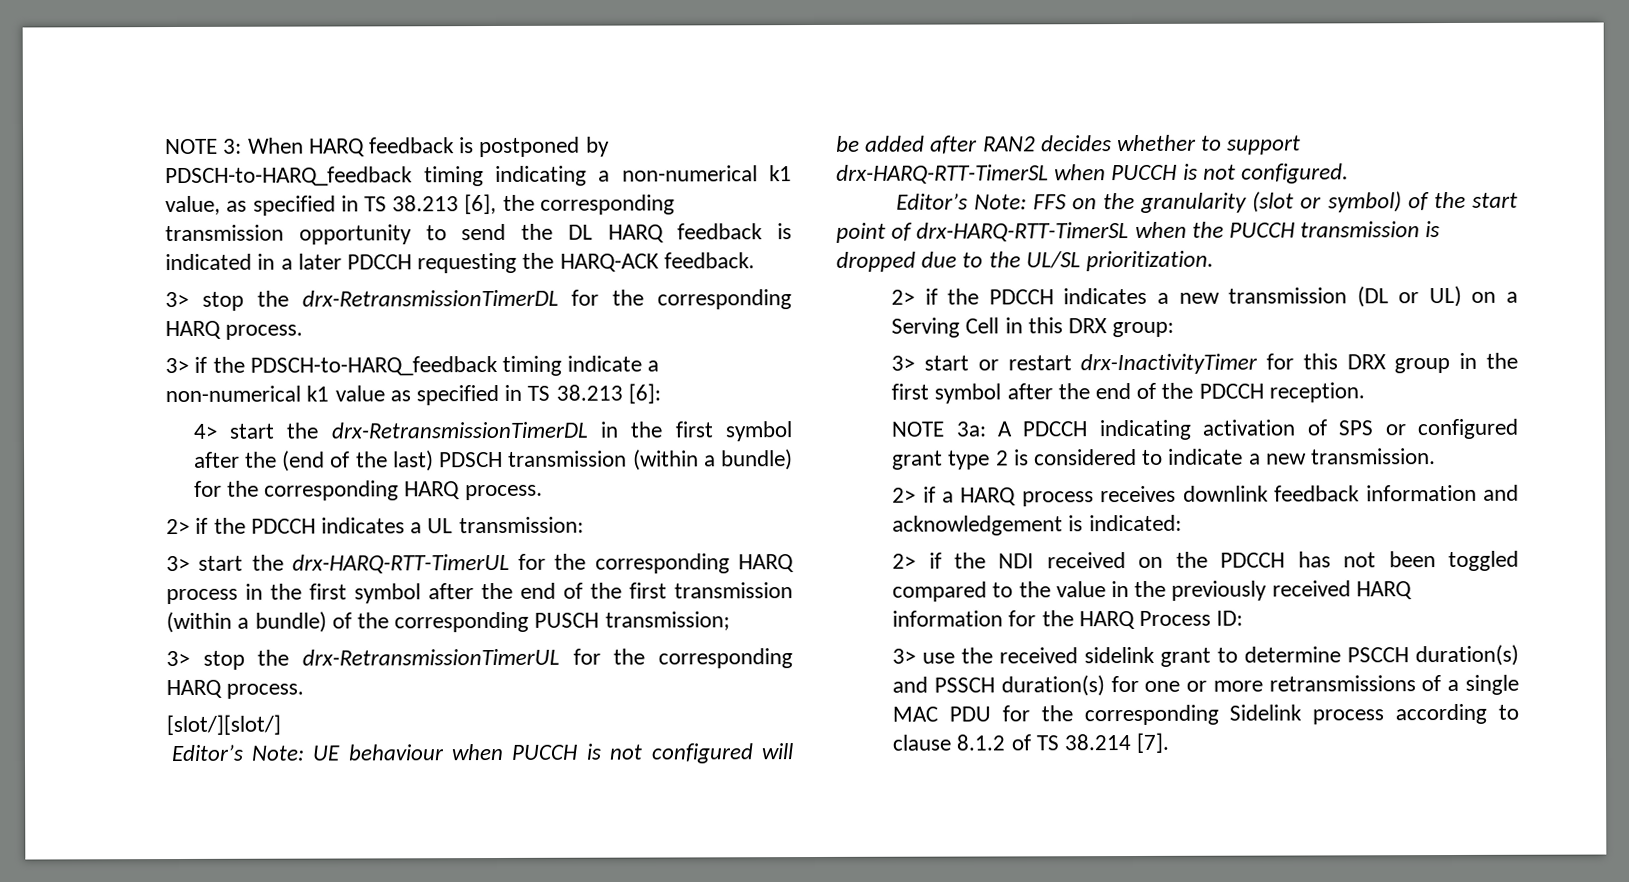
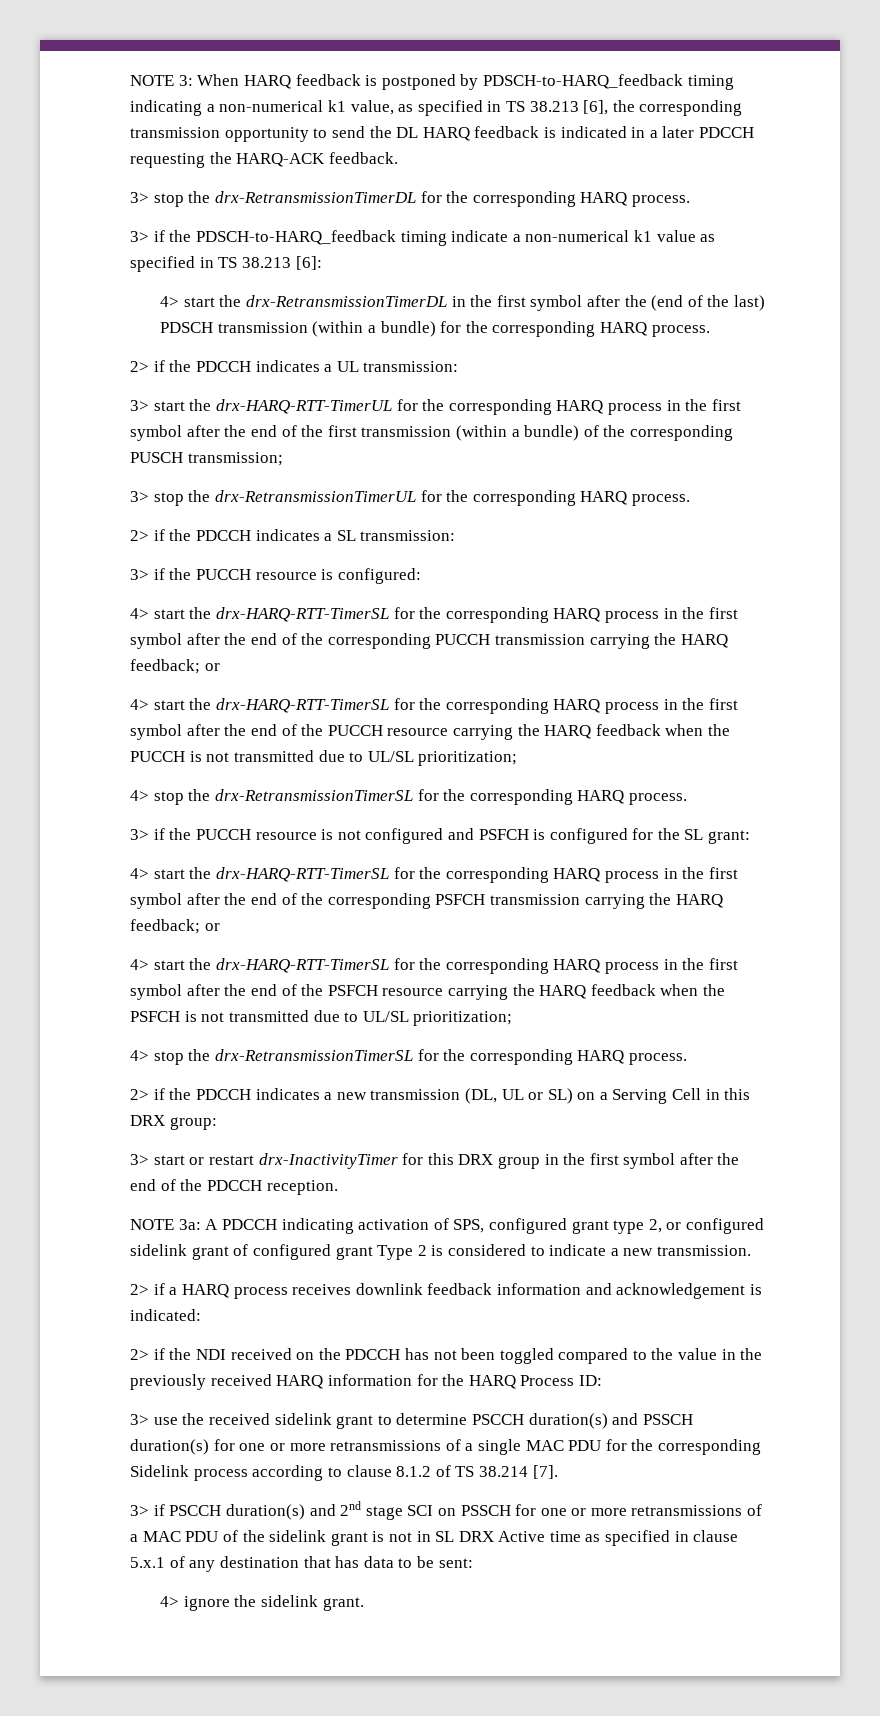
[166,714,282,736] [170,743,794,764] [836,134,1302,155] [836,163,1350,184] [895,191,1518,213] [836,221,1441,243] [836,250,1215,272] [slot/][slot/] // Editor’s Note: UE behaviour when PUCCH is not configured will be added after RAN2 decides whether to support drx-HARQ-RTT-TimerSL when PUCCH is not configured. // Editor’s Note: FFS on the granularity (slot or symbol) of the start point of drx-HARQ-RTT-TimerSL when the PUCCH transmission is dropped due to the UL/SL prioritization. -> [130,529,456,541] [130,568,421,584] [130,607,738,623] [130,633,728,649] [130,659,220,674] [130,698,738,714] [130,724,730,740] [130,750,518,766] [130,789,687,805] [130,828,751,844] [130,867,738,883] [130,893,723,909] [130,919,220,934] [130,958,738,974] [130,984,725,1000] [130,1010,513,1026] [130,1049,687,1065] 2> if the PDCCH indicates a SL transmission: // 3> if the PUCCH resource is configured: // 4> start the drx-HARQ-RTT-TimerSL for the corresponding HARQ process in the first symbol after the end of the corresponding PUCCH transmission carrying the HARQ feedback; or // 4> start the drx-HARQ-RTT-TimerSL for the corresponding HARQ process in the first symbol after the end of the PUCCH resource carrying the HARQ feedback when the PUCCH is not transmitted due to UL/SL prioritization; // 4> stop the drx-RetransmissionTimerSL for the corresponding HARQ process. // 3> if the PUCCH resource is not configured and PSFCH is configured for the SL grant: // 4> start the drx-HARQ-RTT-TimerSL for the corresponding HARQ process in the first symbol after the end of the corresponding PSFCH transmission carrying the HARQ feedback; or // 4> start the drx-HARQ-RTT-TimerSL for the corresponding HARQ process in the first symbol after the end of the PSFCH resource carrying the HARQ feedback when the PSFCH is not transmitted due to UL/SL prioritization; // 4> stop the drx-RetransmissionTimerSL for the corresponding HARQ process.
[1356,285,1462,308] (DL or UL) -> [464,1088,573,1104] (DL, UL or SL)
[1338,420,1406,436] SPS or -> [453,1219,485,1233] SPS,
(991, 460) none -> [648,1218,764,1234] [130,1244,414,1260] 2, or configured sidelink grant of configured grant Type
(1170, 742) none -> [130,1501,763,1520] [130,1530,739,1546] [130,1556,473,1572] [160,1595,364,1611] // 3> if PSCCH duration(s) and 2nd stage SCI on PSSCH for one or more retransmissions of a MAC PDU of the sidelink grant is not in SL DRX Active time as specified in clause 5.x.1 of any destination that has data to be sent: // 4> ignore the sidelink grant.

